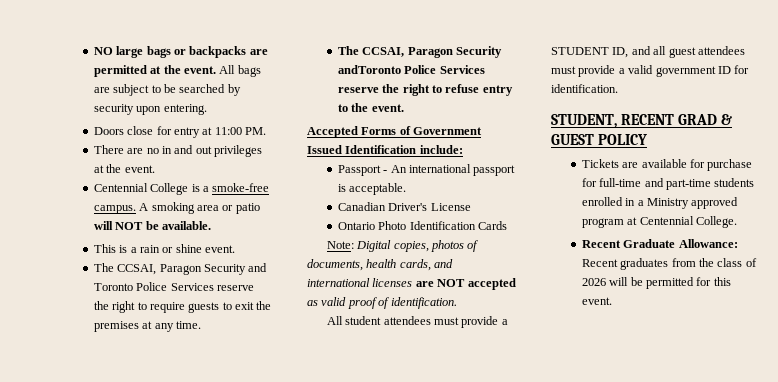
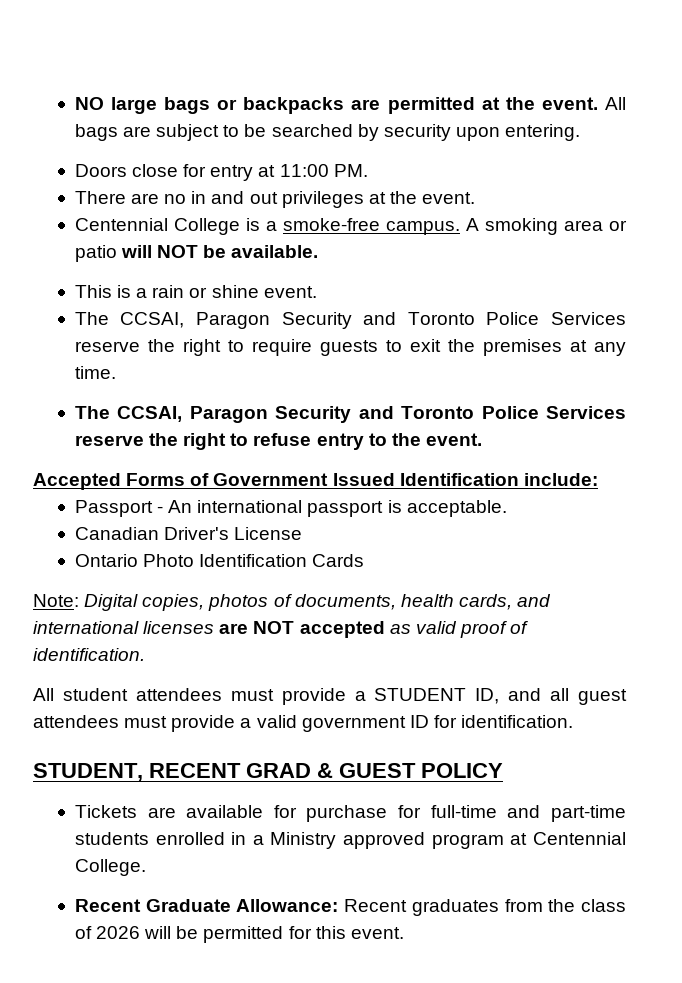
[337,65,401,74] andToronto -> [358,406,475,419] and Toronto

